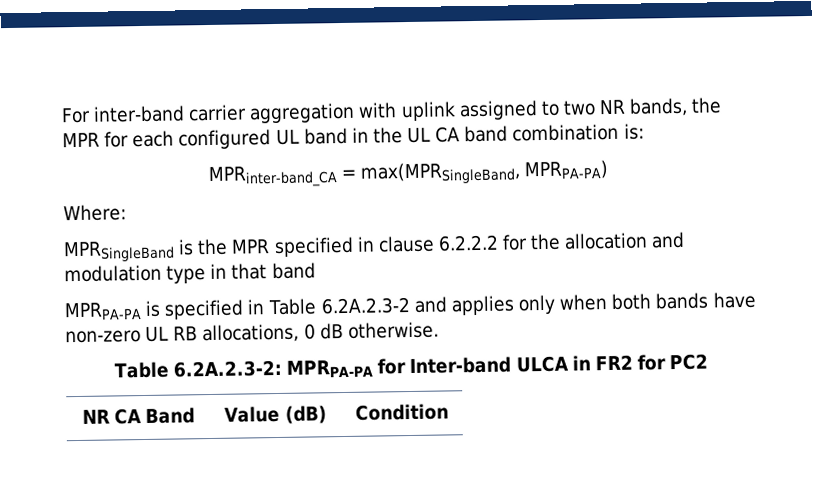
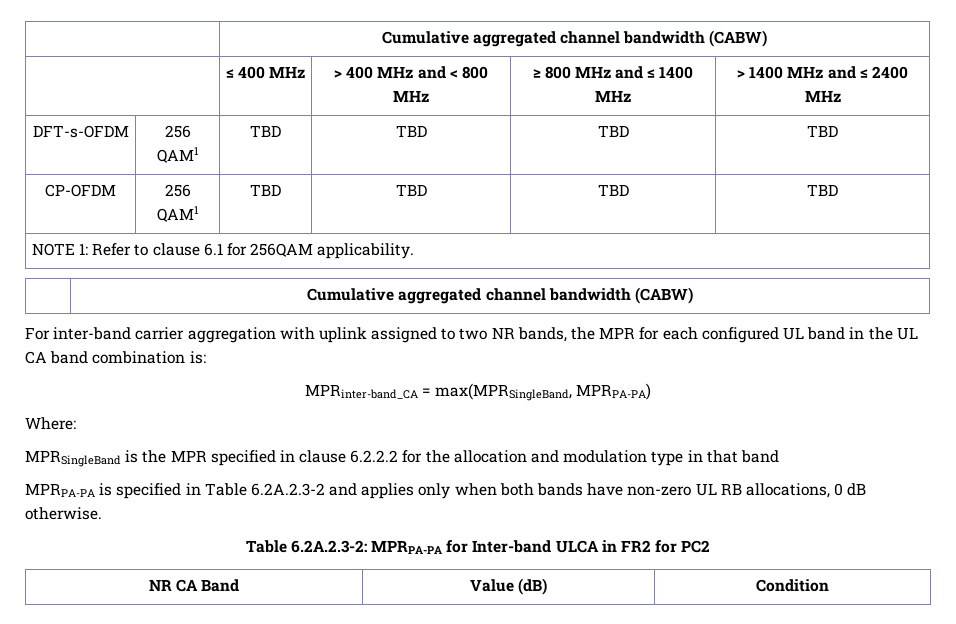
(61, 115) none -> [381,30,768,47] [225,66,306,79] [334,66,488,79] [393,90,429,102] [532,66,694,79] [595,90,631,102] [737,66,908,79] [804,90,841,102] [32,125,129,138] [164,125,191,138] [156,147,199,163] [250,125,281,137] [395,125,427,137] [597,125,629,137] [807,125,838,137] [45,184,116,197] [164,184,191,197] [156,206,199,222] [250,184,281,196] [395,184,427,196] [597,184,629,196] [807,184,838,196] [31,243,415,259] [307,287,693,304] | Cumulative aggregated channel bandwidth (CABW) // | ≤ 400 MHz | > 400 MHz and < 800 MHz | ≥ 800 MHz and ≤ 1400 MHz | > 1400 MHz and ≤ 2400 MHz // DFT-s-OFDM | 256 QAM1 | TBD | TBD | TBD | TBD // CP-OFDM | 256 QAM1 | TBD | TBD | TBD | TBD // NOTE 1: Refer to clause 6.1 for 256QAM applicability. // | Cumulative aggregated channel bandwidth (CABW) //

